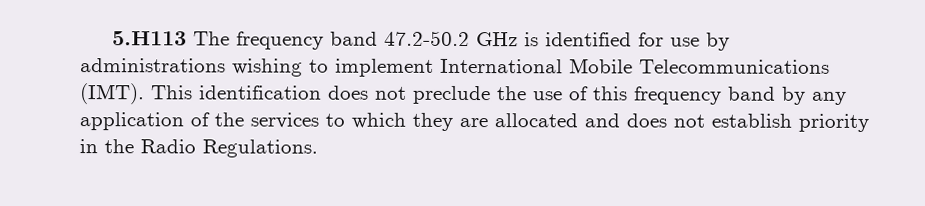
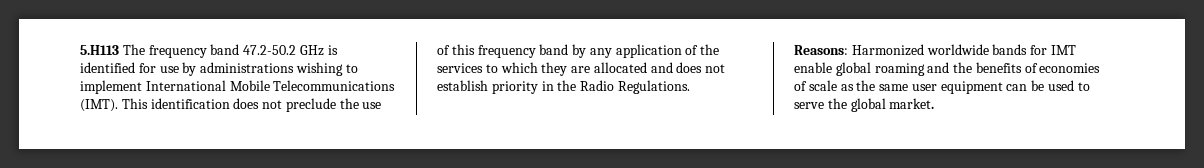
(318, 148) none -> [794,44,1076,56] [794,62,1101,76] [794,80,1090,94] [794,98,935,112] // Reasons: Harmonized worldwide bands for IMT enable global roaming and the benefits of economies of scale as the same user equipment can be used to serve the global market.

